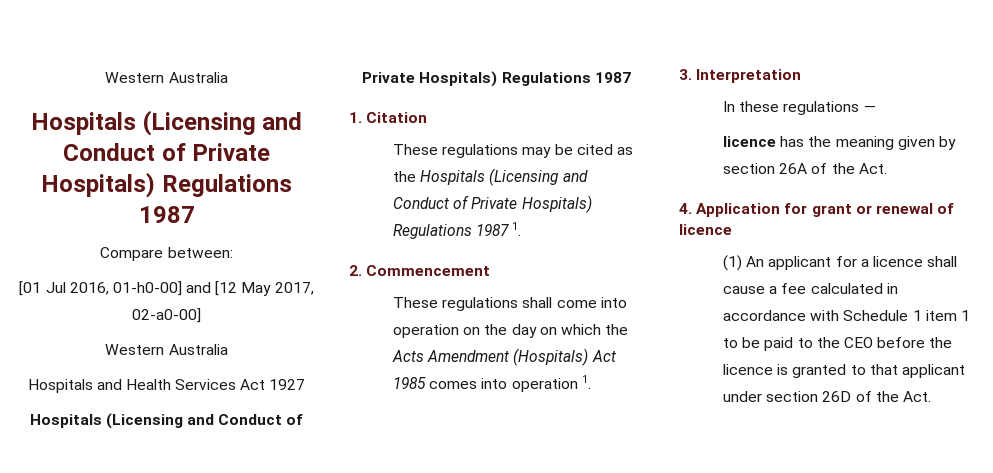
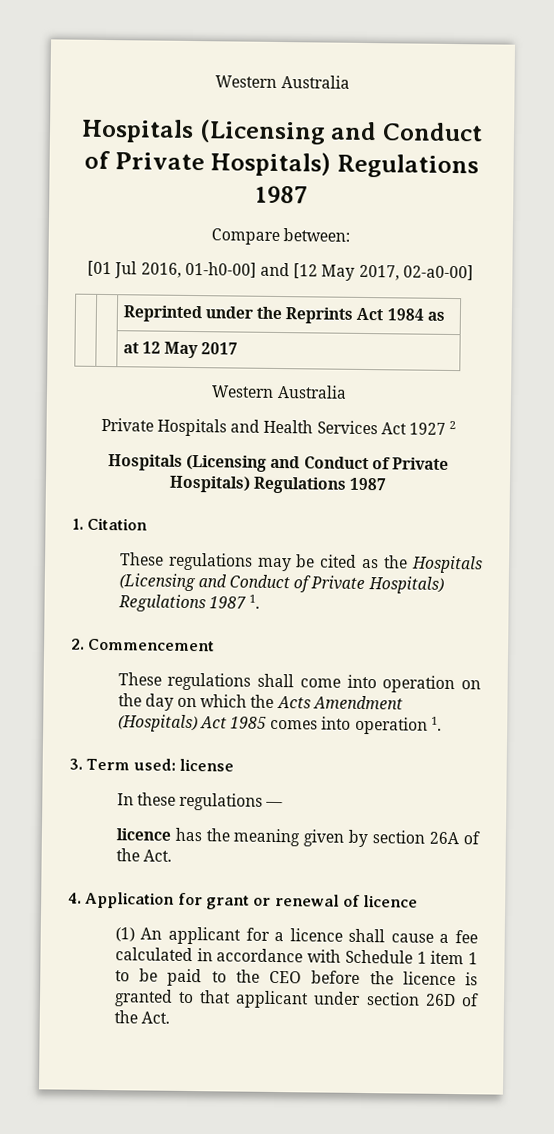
[105,344,228,355] // Western Australia // -> [122,305,445,324] [122,341,239,359] [211,384,347,399] [100,417,154,432] // | | Reprinted under the Reprints Act 1984 as // | | at 12 May 2017 // Western Australia // Private
(306, 384) none -> [449,420,457,430] 2
[696,69,802,83] Interpretation -> [86,758,234,772] Term used: license

